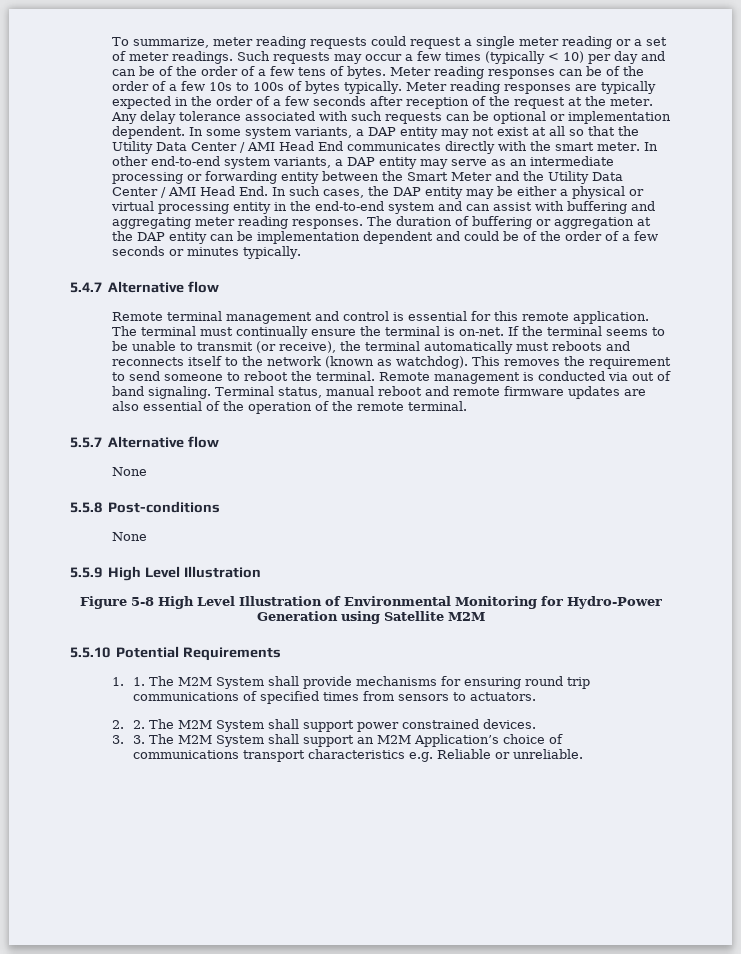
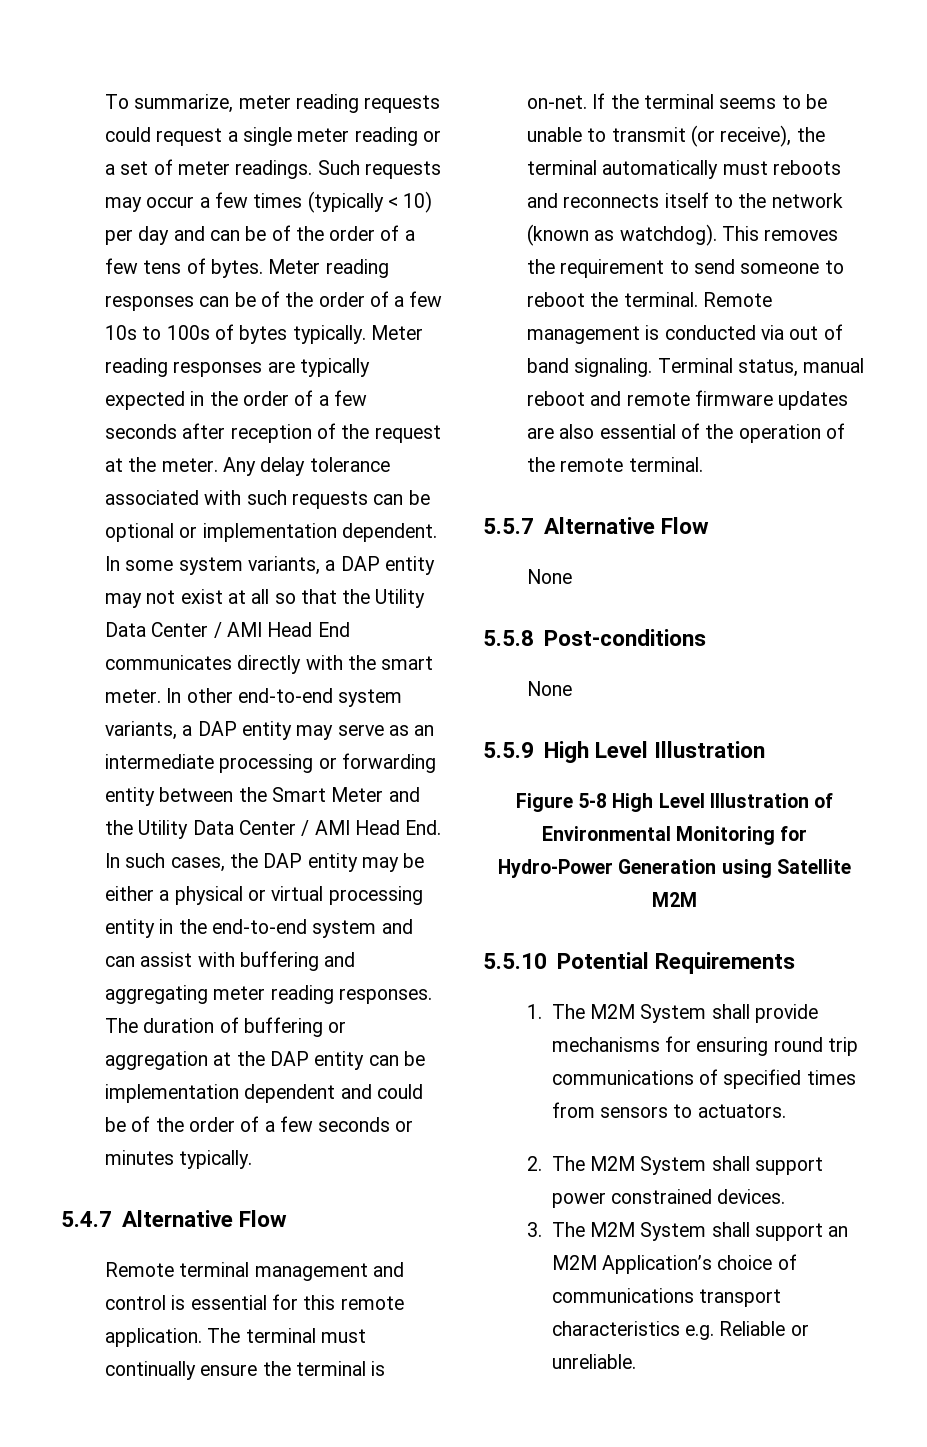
[188,281,220,293] flow -> [238,1210,287,1227] Flow
[188,436,220,448] flow -> [660,517,709,534] Flow
[132,677,145,686] 1. -> (543, 1011) none
[132,720,145,729] 2. -> (543, 1163) none
[132,735,145,744] 3. -> (543, 1229) none

